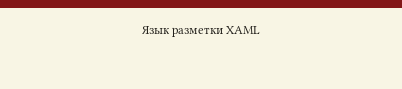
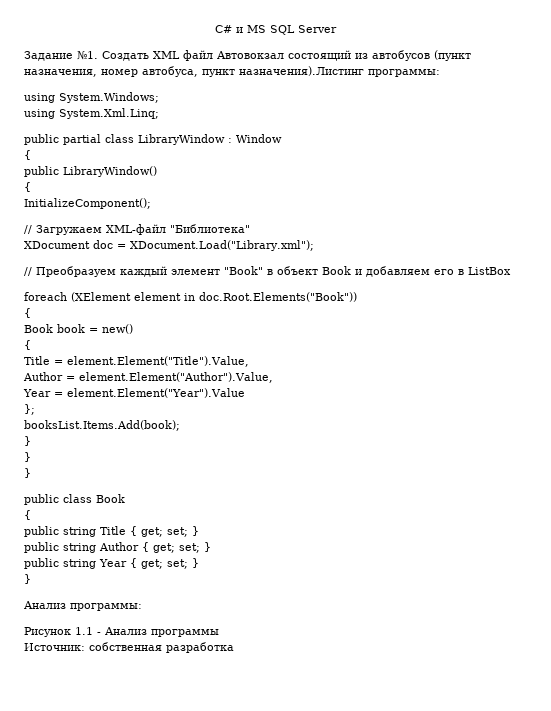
[141,26,261,37] Язык разметки XAML -> [215,25,337,35] [24,50,471,61] [24,66,440,77] [24,92,159,103] [24,108,159,119] [24,134,282,145] [24,150,31,160] [24,166,157,177] [24,182,31,192] [24,198,151,209] [24,224,250,235] [24,240,314,251] [24,266,511,277] [24,292,357,302] [24,308,31,318] [24,324,133,334] [24,340,31,350] [24,356,249,367] [23,372,273,383] [23,388,245,398] [24,404,35,415] [24,420,180,431] [24,436,31,446] [24,452,31,462] [24,468,31,478] [24,494,125,505] [24,510,31,520] [24,526,199,537] [24,542,211,553] [24,558,199,569] [24,574,31,584] [24,601,142,611] [24,627,219,637] [24,642,234,653] C# и MS SQL Server // Задание №1. Создать XML файл Автовокзал состоящий из автобусов (пункт назначения, номер автобуса, пункт назначения).Листинг программы: // using System.Windows; // using System.Xml.Linq; // public partial class LibraryWindow : Window // { // public LibraryWindow() // { // InitializeComponent(); // // Загружаем XML-файл "Библиотека" // XDocument doc = XDocument.Load("Library.xml"); // // Преобразуем каждый элемент "Book" в объект Book и добавляем его в ListBox // foreach (XElement element in doc.Root.Elements("Book")) // { // Book book = new() // { // Title = element.Element("Title").Value, // Author = element.Element("Author").Value, // Year = element.Element("Year").Value // }; // booksList.Items.Add(book); // } // } // } // public class Book // { // public string Title { get; set; } // public string Author { get; set; } // public string Year { get; set; } // } // Анализ программы: // Рисунок 1.1 - Анализ программы // Источник: собственная разработка

